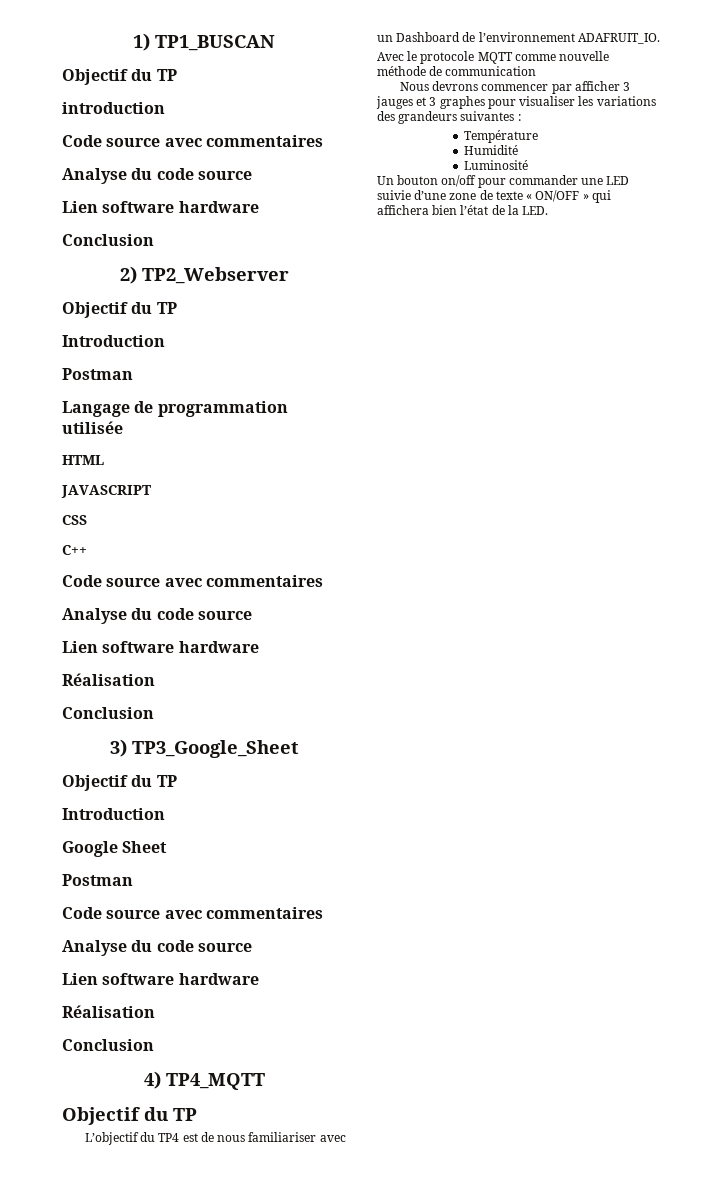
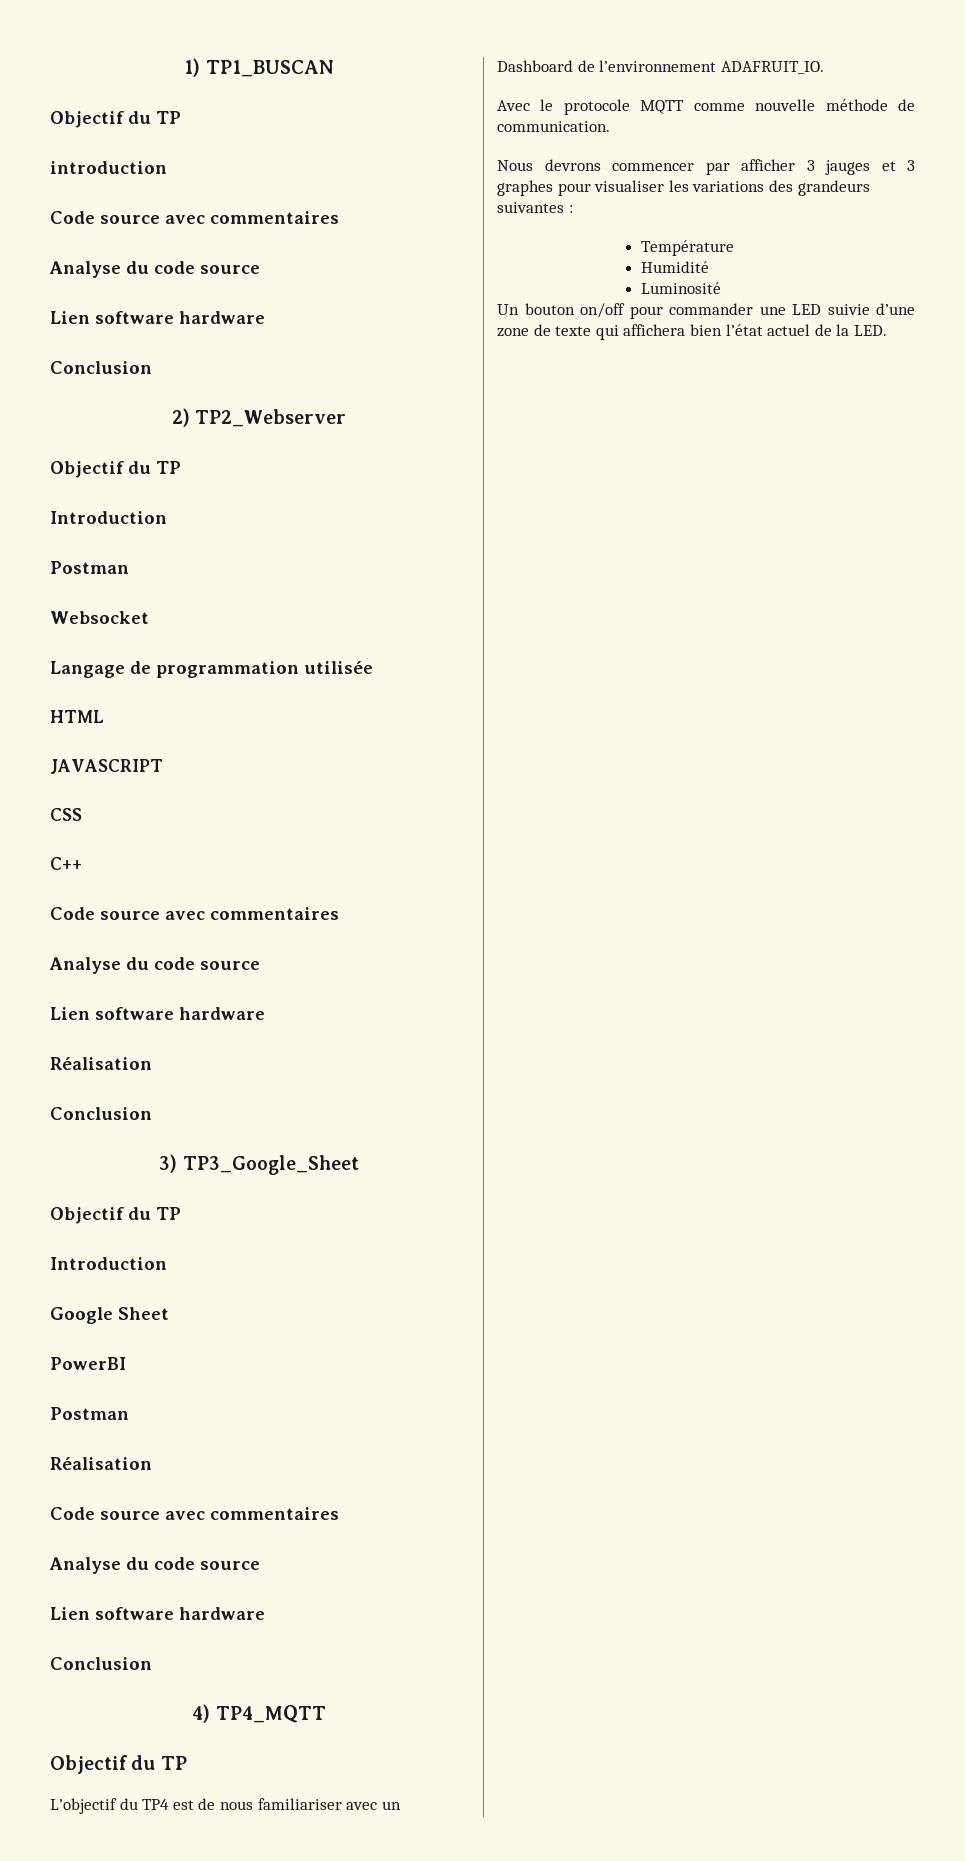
(133, 374) none -> [50,611,149,624] // Websocket
[62,874,133,886] // Postman -> [50,1357,126,1370] [50,1407,129,1420] [50,1456,152,1470] // PowerBI // Postman // Réalisation
[62,1005,155,1018] // Réalisation -> (265, 1613) none
[445,66,537,76] communication -> [497,121,610,132] communication.
[526,190,589,202] « ON/OFF » -> (592, 331) none
(489, 210) none -> [767,324,811,336] actuel

